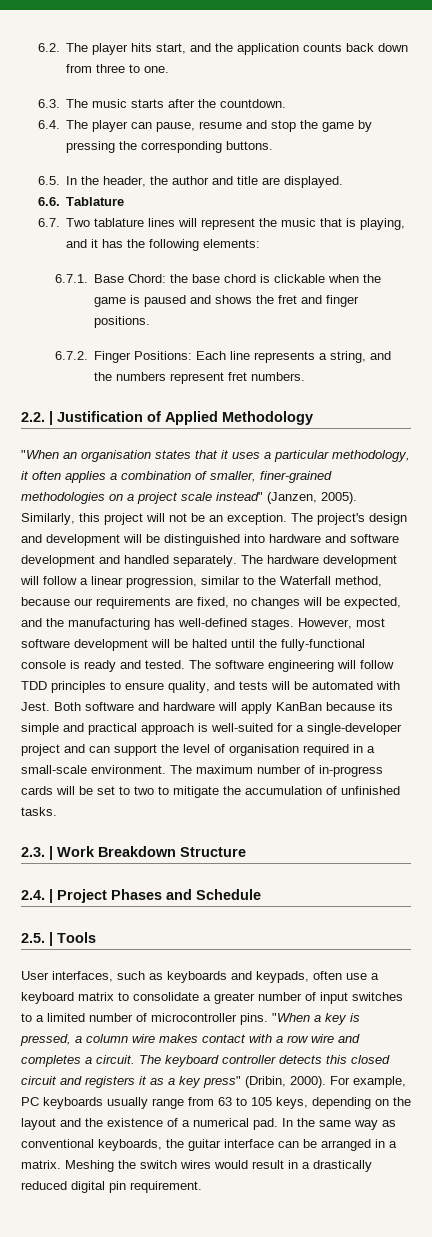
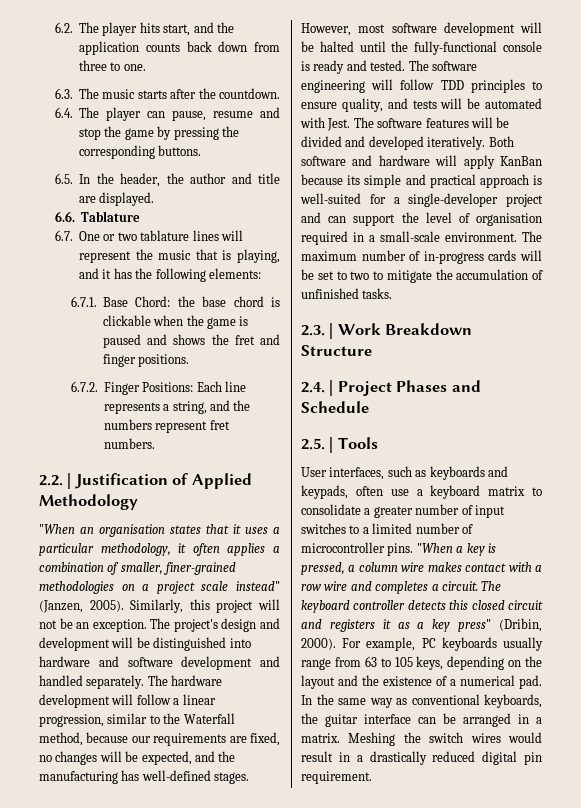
[66,218,91,227] Two -> [79,231,137,241] One or two
(50, 706) none -> [353,117,510,128] [301,136,486,150] The software features will be divided and developed iteratively.

